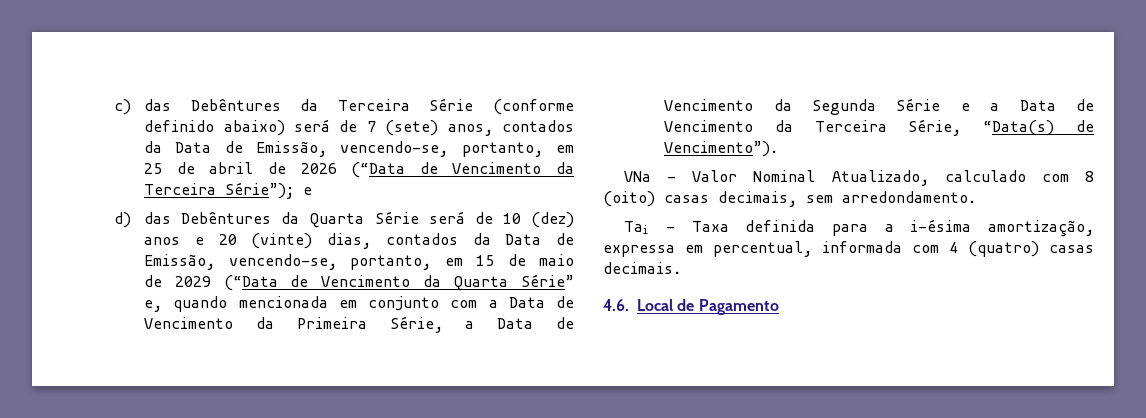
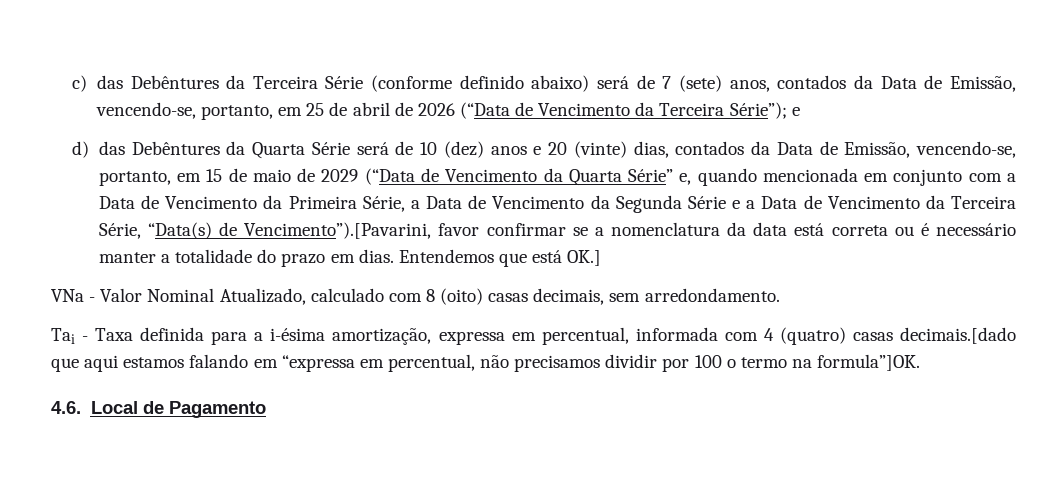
[664,141,779,157] Vencimento”). -> [244,222,1016,239] [98,249,602,267] Vencimento”).[Pavarini, favor confirmar se a nomenclatura da data está correta ou é necessário manter a totalidade do prazo em dias. Entendemos que está OK.]
[603,262,681,274] decimais. -> [900,327,1016,344] [51,354,921,372] decimais.[dado que aqui estamos falando em “expressa em percentual, não precisamos dividir por 100 o termo na formula”]OK.

